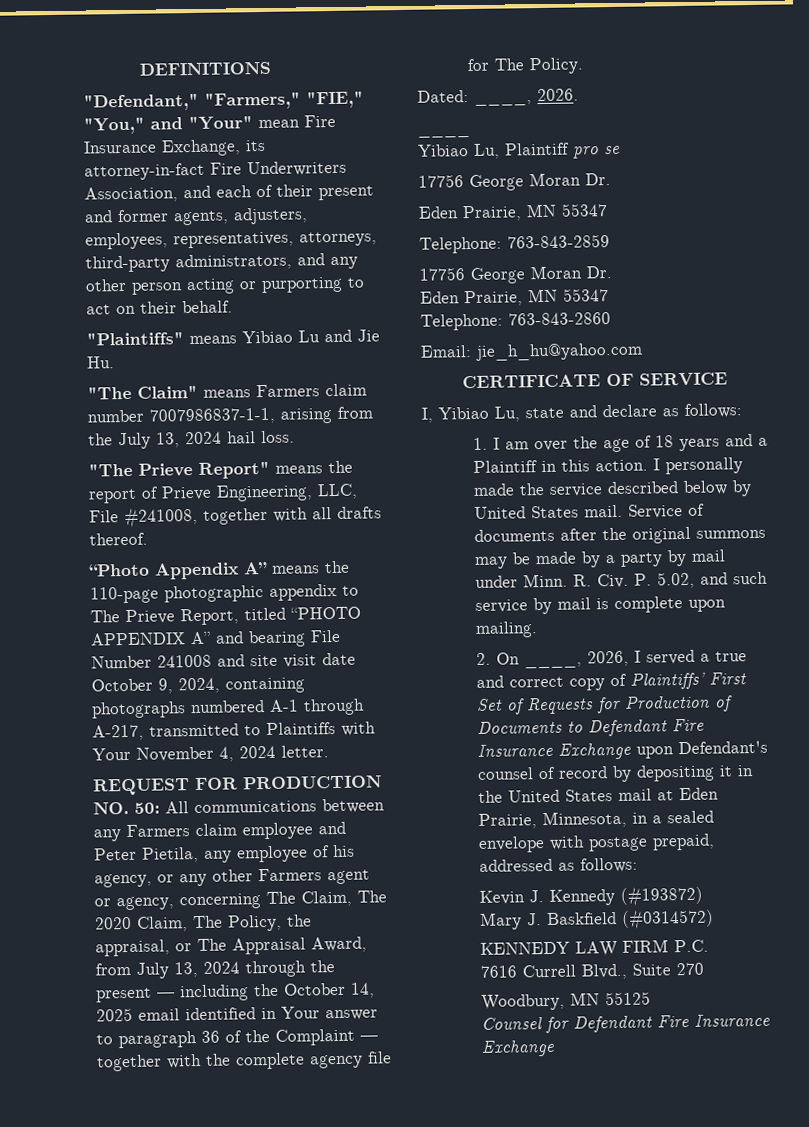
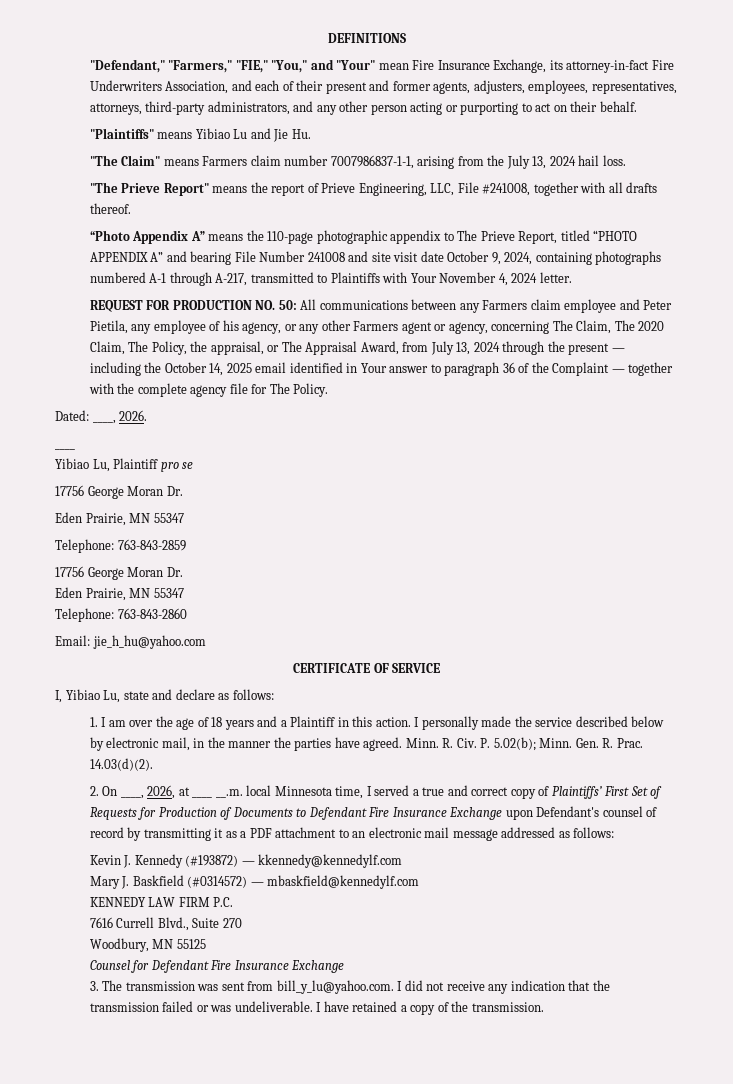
[474,503,706,519] [474,526,767,544] [474,549,727,569] [475,571,769,589] [475,596,727,615] [475,621,539,638] [476,650,630,669] United States mail. Service of documents after the original summons may be made by a party by mail under Minn. R. Civ. P. 5.02, and such service by mail is complete upon mailing. // 2. On ____, 2026, -> [106,737,643,751] [89,758,153,771] [89,785,190,799] [192,785,364,799] electronic mail, in the manner the parties have agreed. Minn. R. Civ. P. 5.02(b); Minn. Gen. R. Prac. 14.03(d)(2). // 2. On ____, 2026, at ____ __.m. local Minnesota time,
[636,764,755,782] [478,787,720,803] [478,810,715,829] [478,833,716,853] depositing it in the United States mail at Eden Prairie, Minnesota, in a sealed envelope with postage prepaid, -> [143,827,498,841] transmitting it as a PDF attachment to an electronic mail message
(704, 896) none -> [241,854,403,868] — kkennedy@kennedylf.com
(715, 919) none -> [250,875,420,889] — mbaskfield@kennedylf.com
(556, 1048) none -> [89,980,610,994] [89,1001,544,1015] // 3. The transmission was sent from bill_y_lu@yahoo.com. I did not receive any indication that the transmission failed or was undeliverable. I have retained a copy of the transmission.

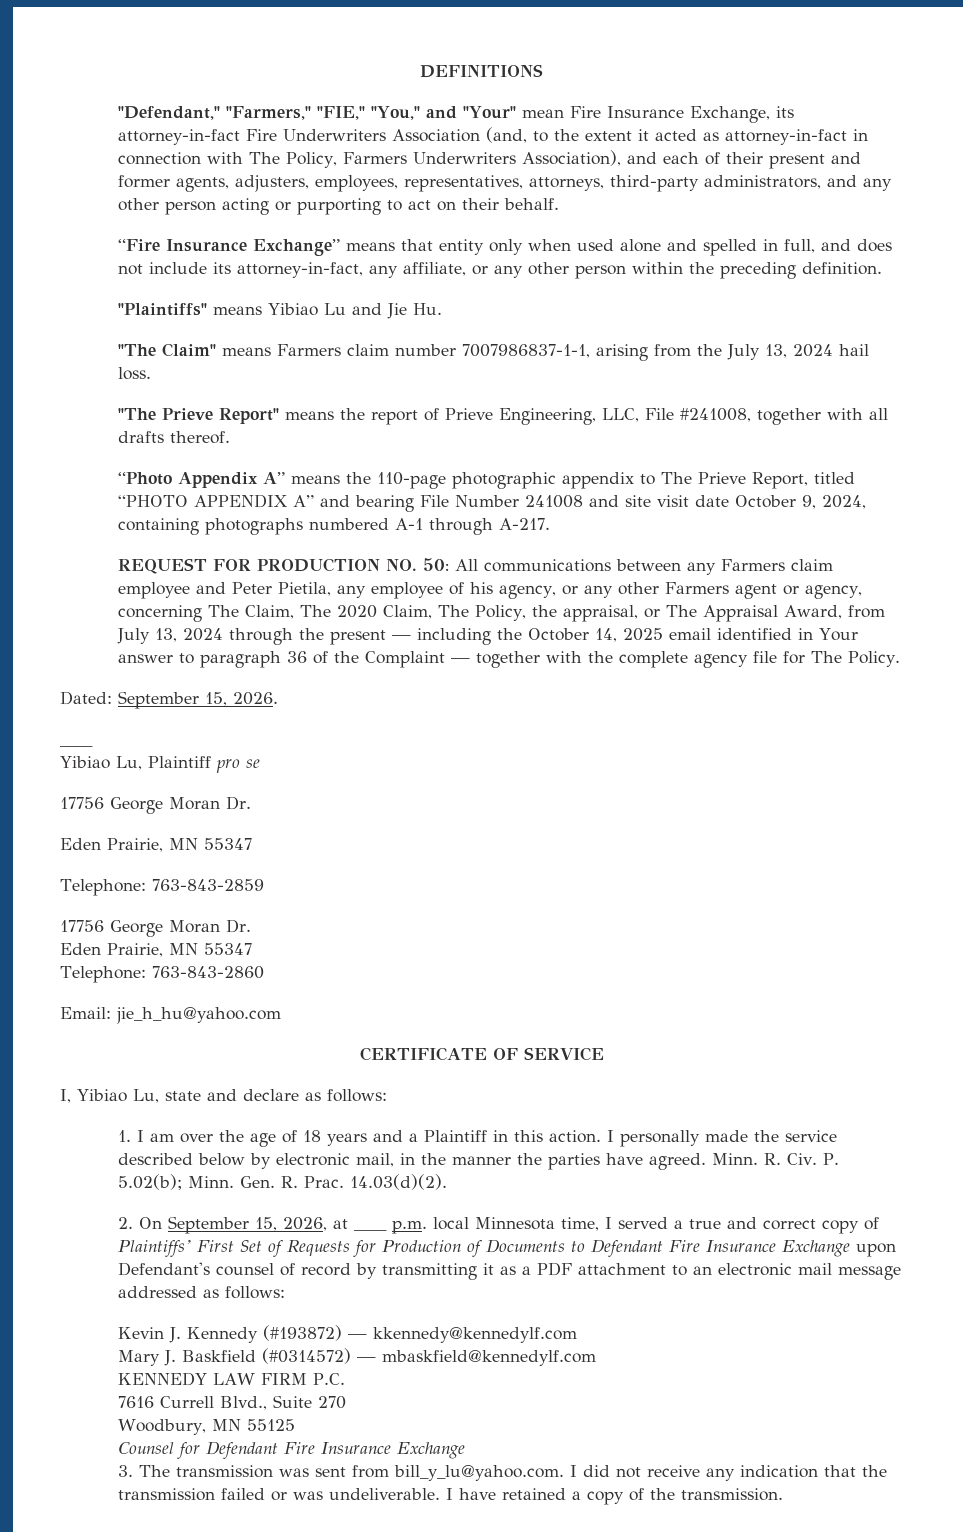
[165,81,229,94] Association, -> [391,127,868,145] [117,150,621,168] Association (and, to the extent it acted as attorney-in-fact in connection with The Policy, Farmers Underwriters Association),
(637, 106) none -> [117,239,892,256] [117,262,882,279] // “Fire Insurance Exchange” means that entity only when used alone and spelled in full, and does not include its attorney-in-fact, any affiliate, or any other person within the preceding definition.
[215,272,572,286] A-217, transmitted to Plaintiffs with Your November 4, 2024 letter. -> [498,518,550,530] A-217.
[92,420,116,424] ____, -> [118,691,227,709] September 15,
[120,795,144,799] ____, -> [167,1216,277,1234] September 15,
[215,789,243,798] __.m. -> [391,1220,427,1234] p.m.

